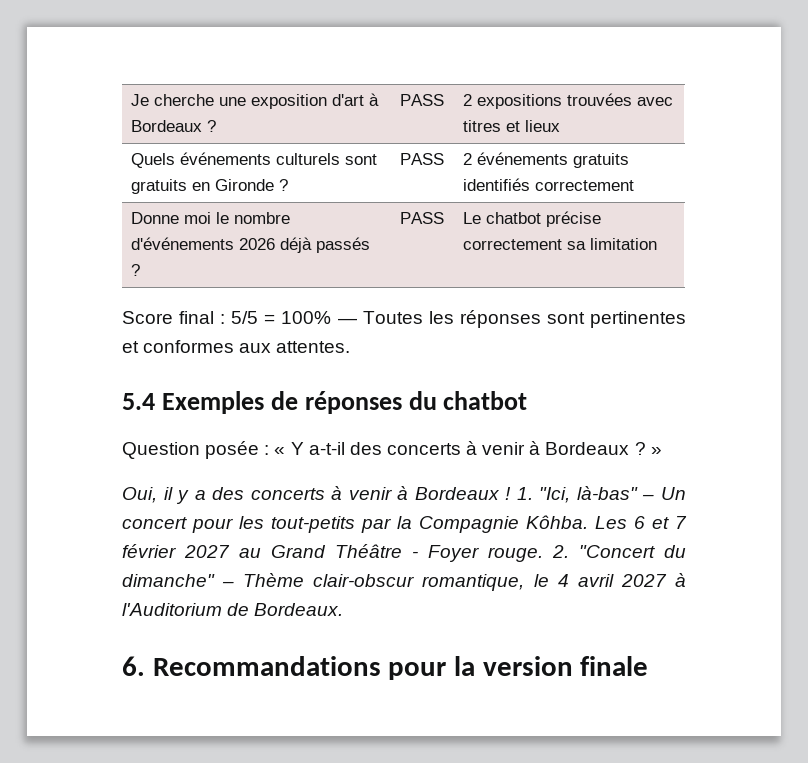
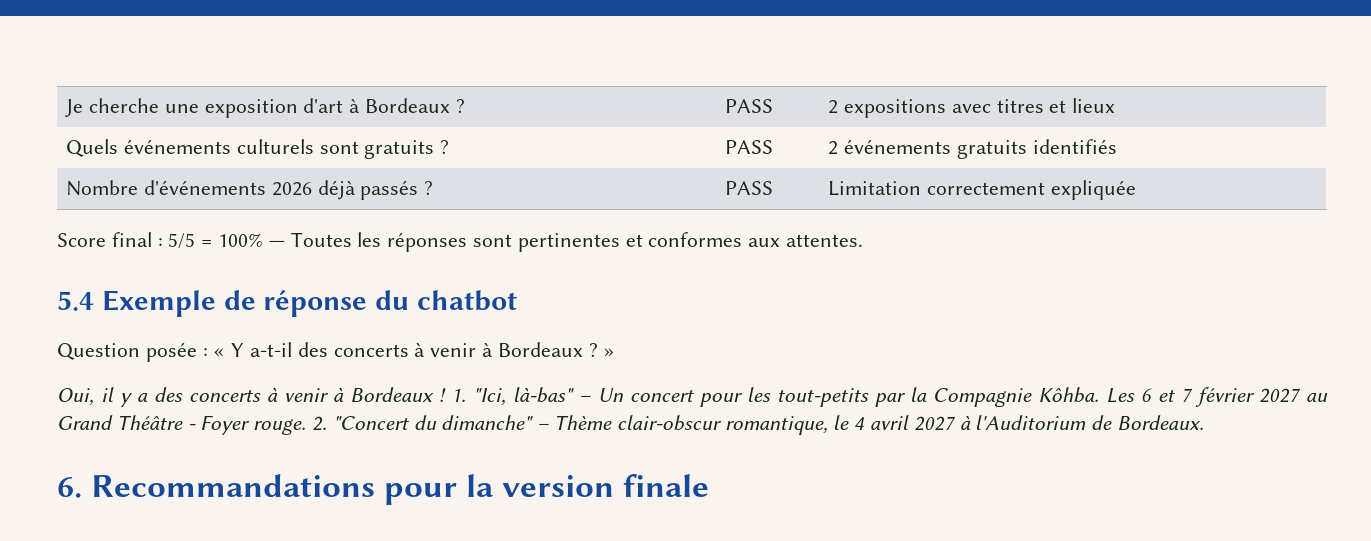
[567,93,633,106] trouvées -> (947, 108) none
[192,179,275,191] en Gironde -> (435, 149) none
[535,180,635,191] [131,212,291,224] correctement // Donne moi le nombre -> [66,180,139,196] // Nombre
[463,211,602,227] [463,238,658,250] Le chatbot précise correctement sa limitation -> [828,180,1136,200] Limitation correctement expliquée
[161,391,402,414] Exemples de réponses -> [101,290,368,317] Exemple de réponse

